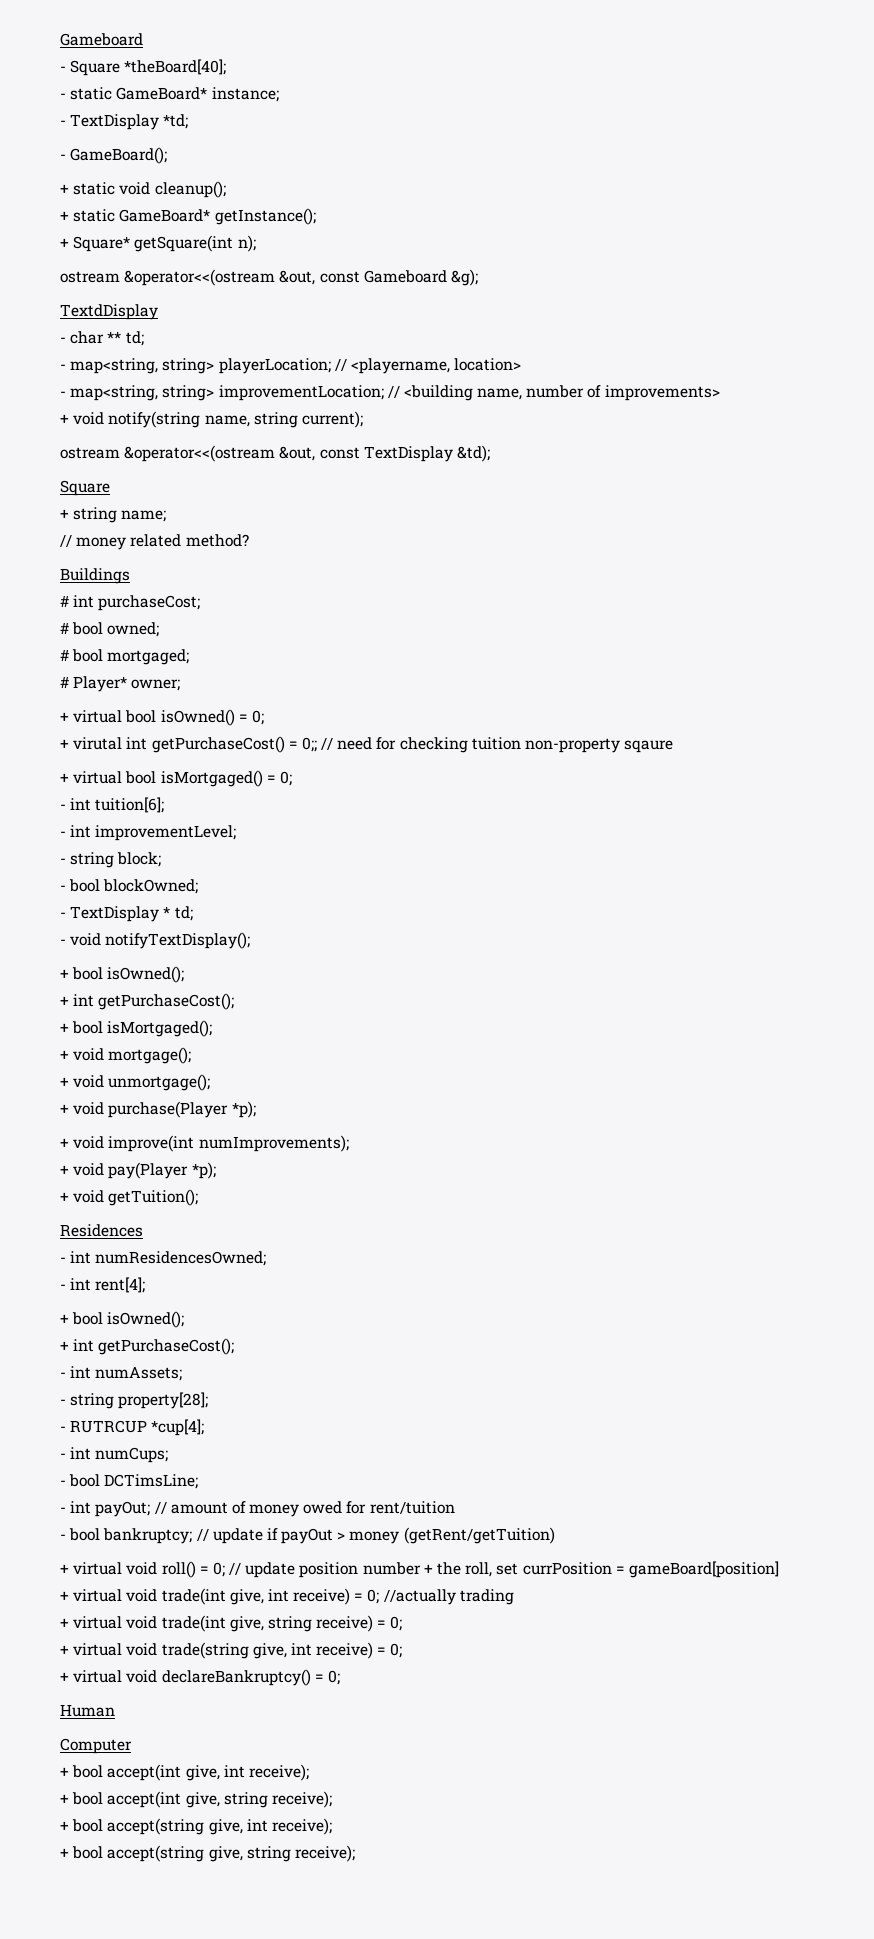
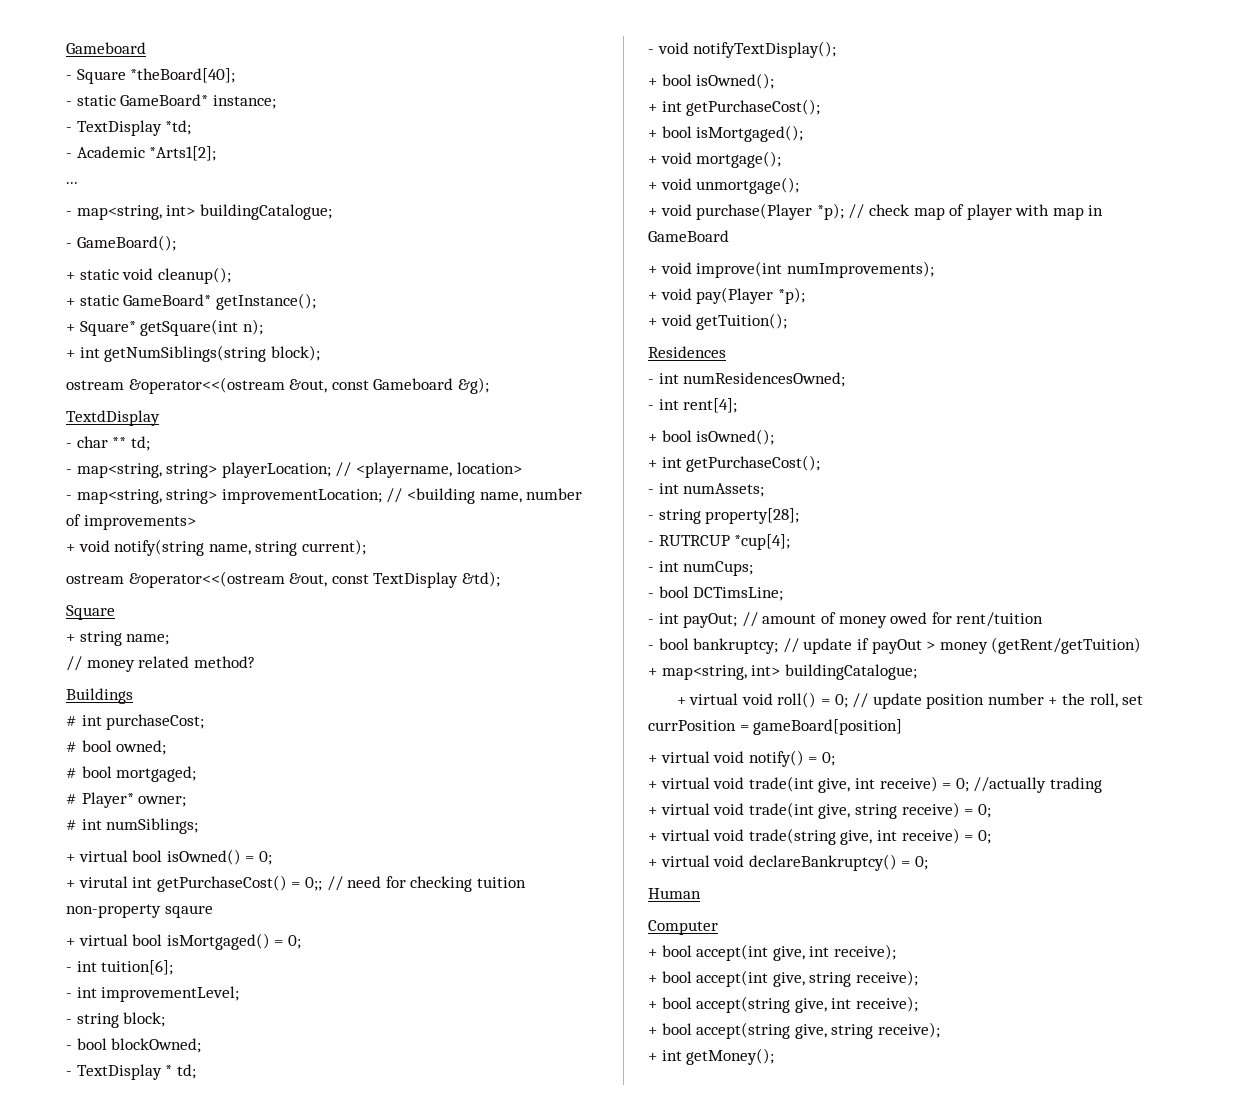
(189, 121) none -> [66,146,217,161] [66,182,78,184] [66,204,332,220] // - Academic *Arts1[2]; // ... // - map<string, int> buildingCatalogue;
(256, 243) none -> [66,345,320,362] // + int getNumSiblings(string block);
(181, 685) none -> [66,818,199,834] // # int numSiblings;
(256, 1109) none -> [848,204,1104,220] [648,230,729,242] // check map of player with map in GameBoard
(555, 1535) none -> [648,664,917,680] // + map<string, int> buildingCatalogue;
(779, 1569) none -> [648,750,835,767] // + virtual void notify() = 0;
(355, 1853) none -> [648,1048,775,1065] // + int getMoney();

